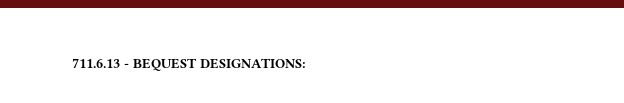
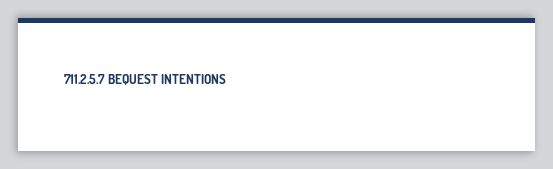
[72,58,306,71] 711.6.13 - BEQUEST DESIGNATIONS: -> [64,74,227,85] 711.2.5.7 BEQUEST INTENTIONS

